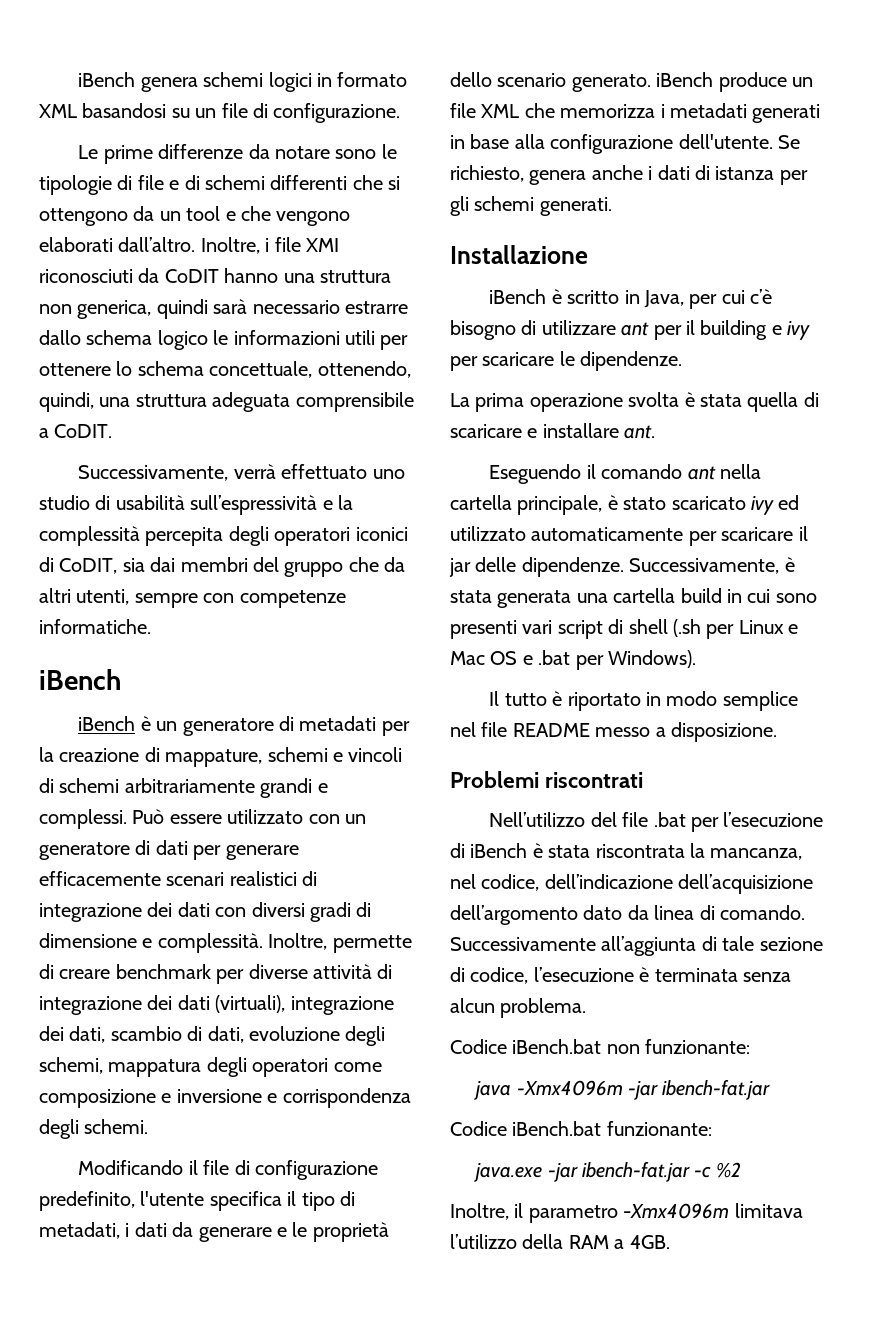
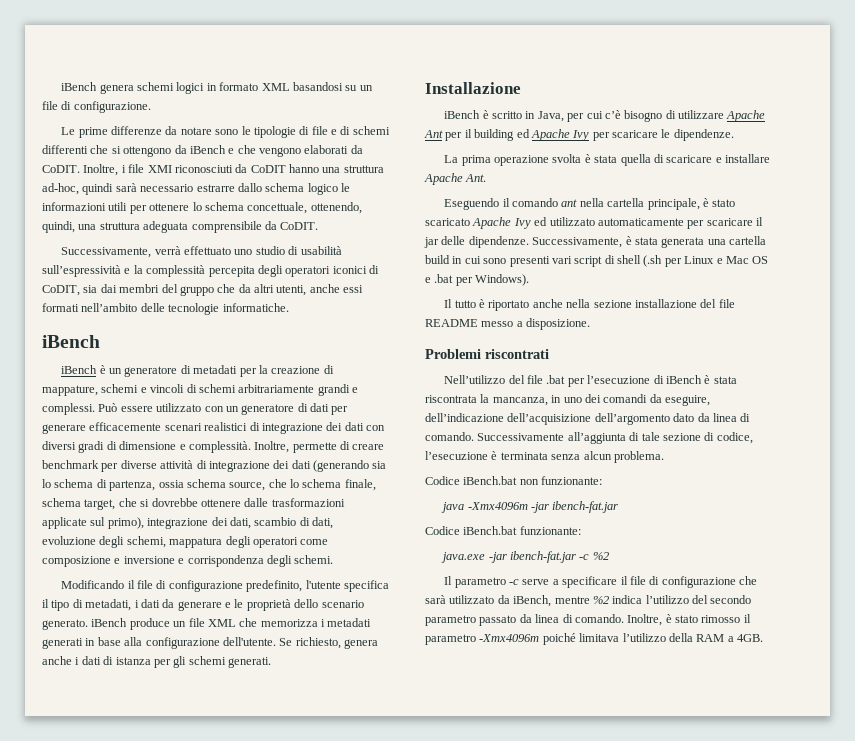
[159,206,221,221] un tool -> [189,145,226,154] iBench
[118,237,196,252] dall’altro. -> [350,145,363,154] [42,165,80,173] da CoDIT.
[39,300,152,319] non generica, -> [42,183,79,195] ad-hoc,
[39,428,49,438] a -> [264,221,277,230] da
[134,590,346,608] sempre con competenze -> [309,284,364,293] [42,303,220,315] anche essi formati nell’ambito delle tecnologie
[215,995,286,1013] (virtuali), -> [313,460,387,472] [42,479,376,491] [42,498,345,510] [42,517,144,529] (generando sia lo schema di partenza, ossia schema source, che lo schema finale, schema target, che si dovrebbe ottenere dalle trasformazioni applicate sul primo),
[621,322,650,336] ant -> [726,110,766,122] [424,130,443,138] Apache Ant
[771,321,811,340] e ivy -> [516,129,590,141] ed Apache Ivy
[624,425,656,439] ant. -> [424,173,487,185] Apache Ant.
[751,496,774,515] ivy -> [472,217,531,229] Apache Ivy
[645,691,798,711] [450,722,476,737] in modo semplice nel -> [532,299,717,308] anche nella sezione installazione del
[450,874,540,891] nel codice, -> [551,394,710,406] in uno dei comandi da eseguire,
[450,1203,509,1220] Inoltre, -> [444,576,758,588] [425,595,752,607] [425,614,741,626] Il parametro -c serve a specificare il file di configurazione che sarà utilizzato da iBench, mentre %2 indica l’utilizzo del secondo parametro passato da linea di comando. Inoltre, è stato rimosso
(730, 1211) none -> [542,633,576,645] poiché

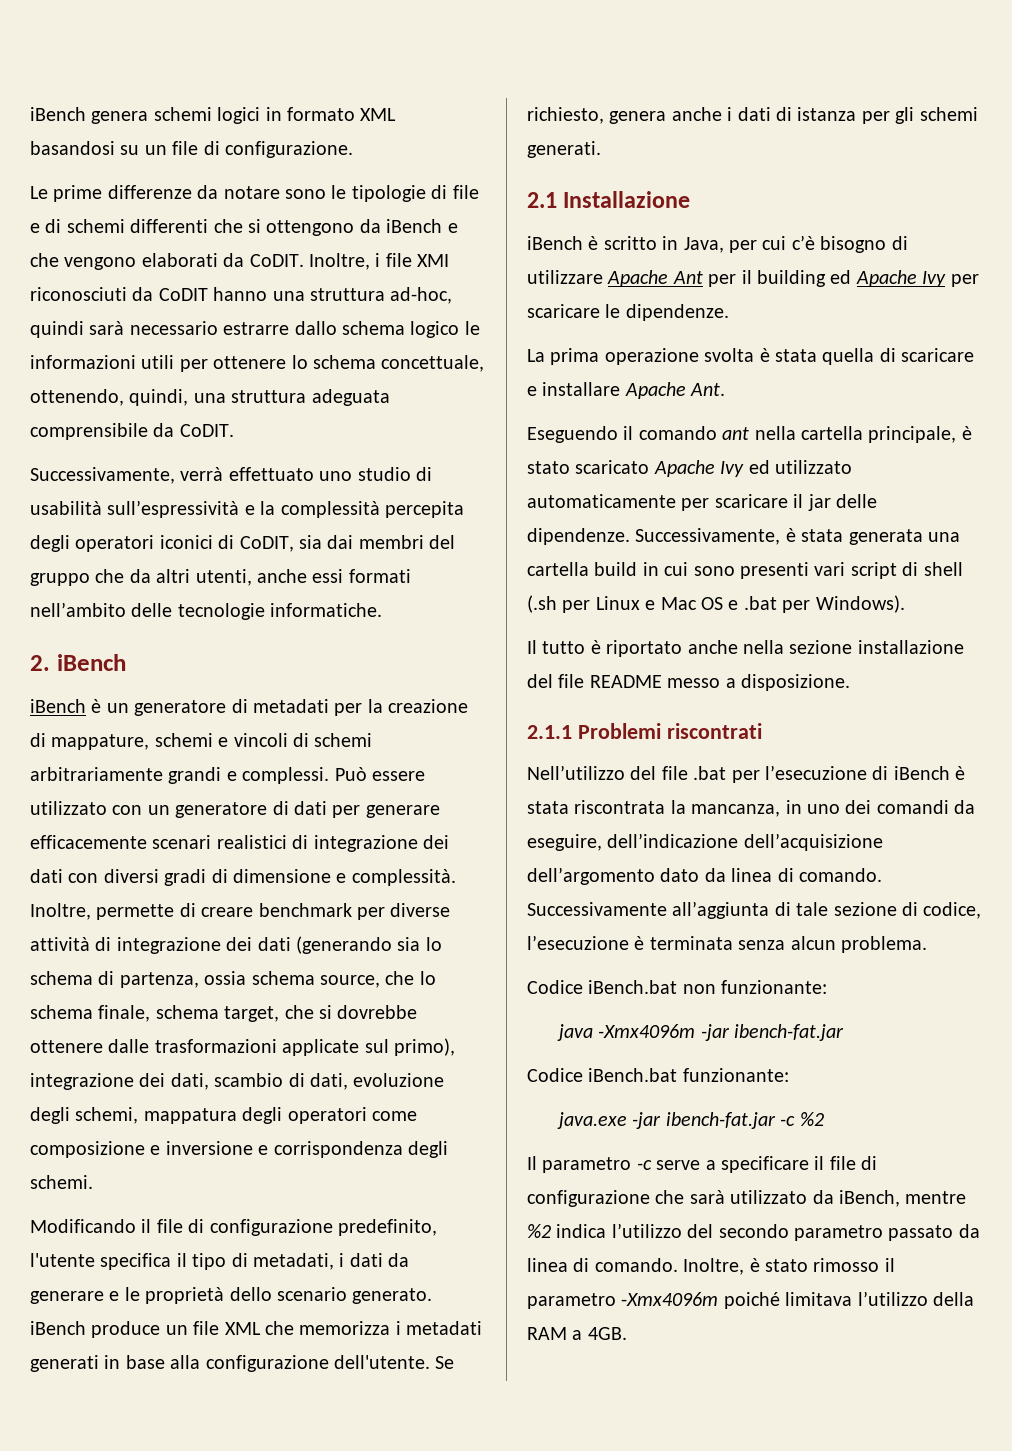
(289, 307) none -> [30,655,50,671] 2.
(271, 662) none -> [527,192,557,208] 2.1
(591, 324) none -> [527,725,572,739] 2.1.1

